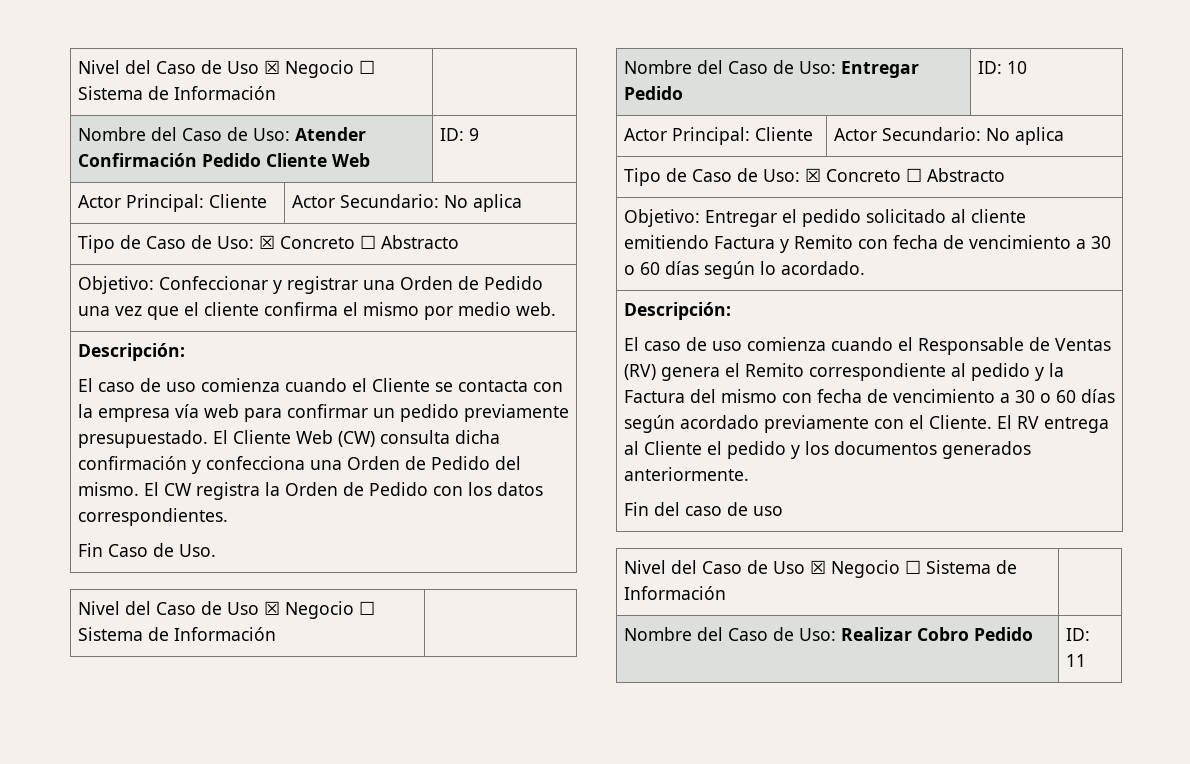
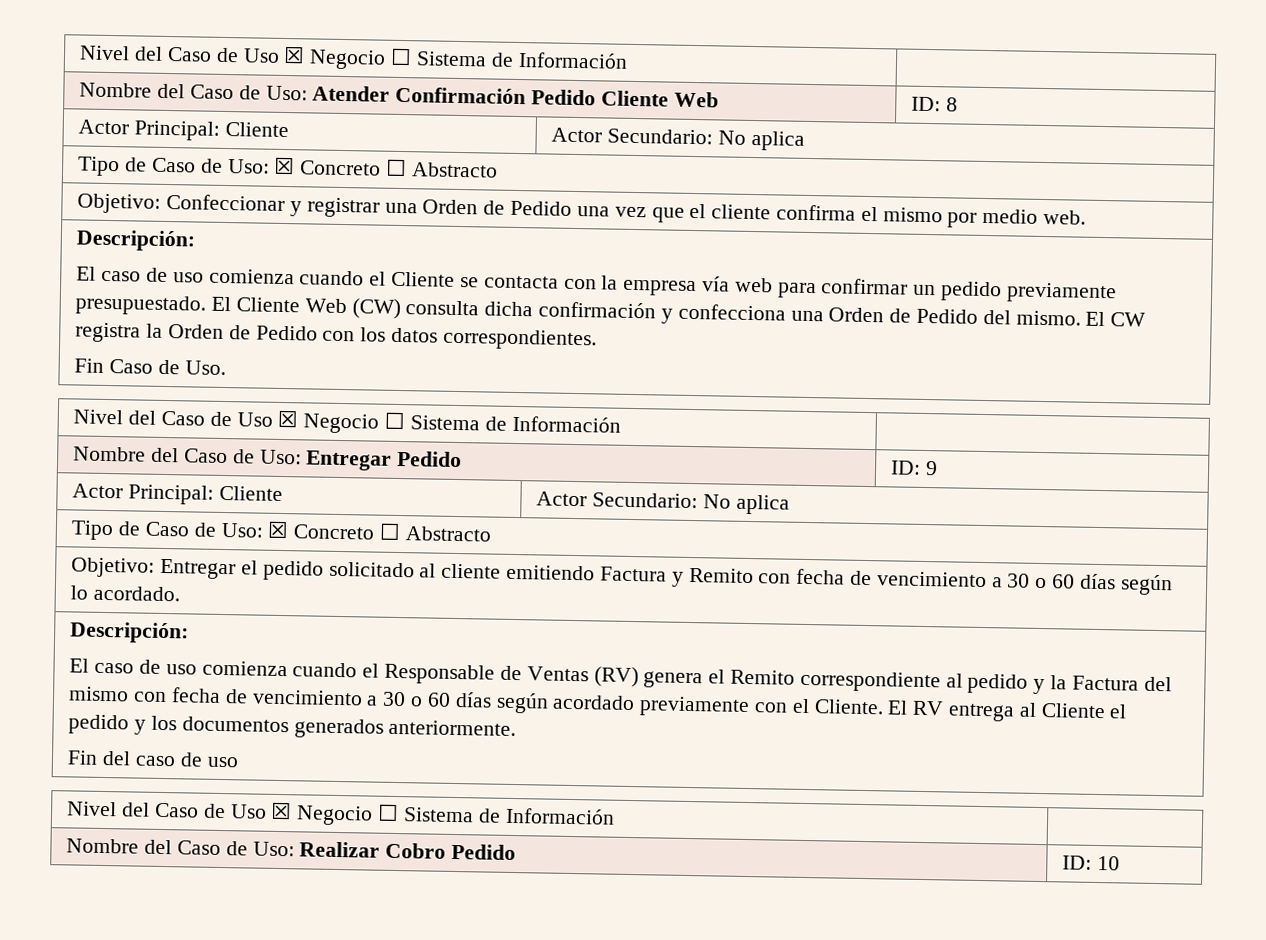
[468,128,479,141] 9 -> [946,97,959,112] 8
[1006,61,1027,74] 10 -> [925,461,939,476] 9
[1065,654,1086,667] 11 -> [1097,856,1121,871] 10

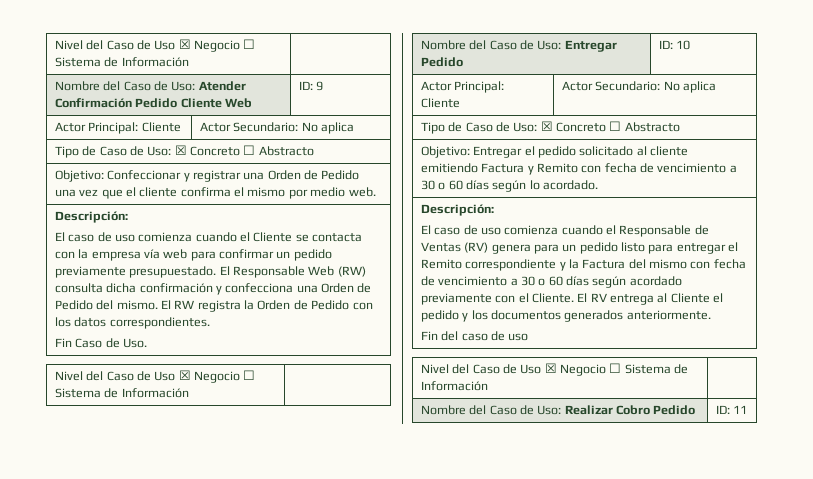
[946,97,959,112] 8 -> [316,81,324,91] 9
[236,297,401,320] Cliente Web (CW) -> [232,266,366,278] Responsable Web (RW)
[1110,312,1147,327] CW -> [174,300,195,309] RW
[925,461,939,476] 9 -> [676,40,691,50] 10
(704, 680) none -> [533,242,726,254] para un pedido listo para entregar
[945,673,1029,694] al pedido -> (557, 265) none
[1097,856,1121,871] 10 -> [733,405,748,414] 11

